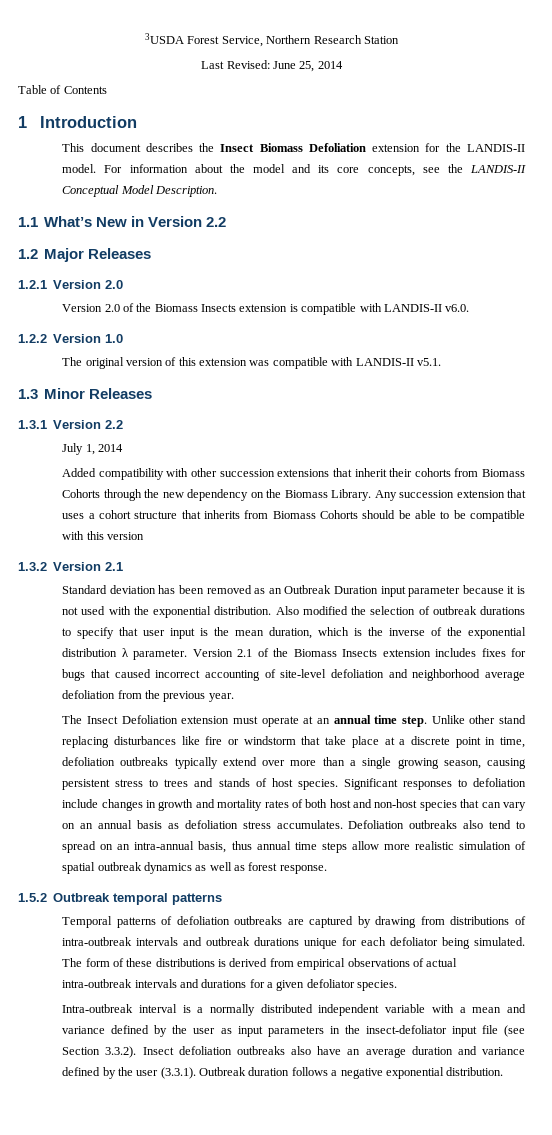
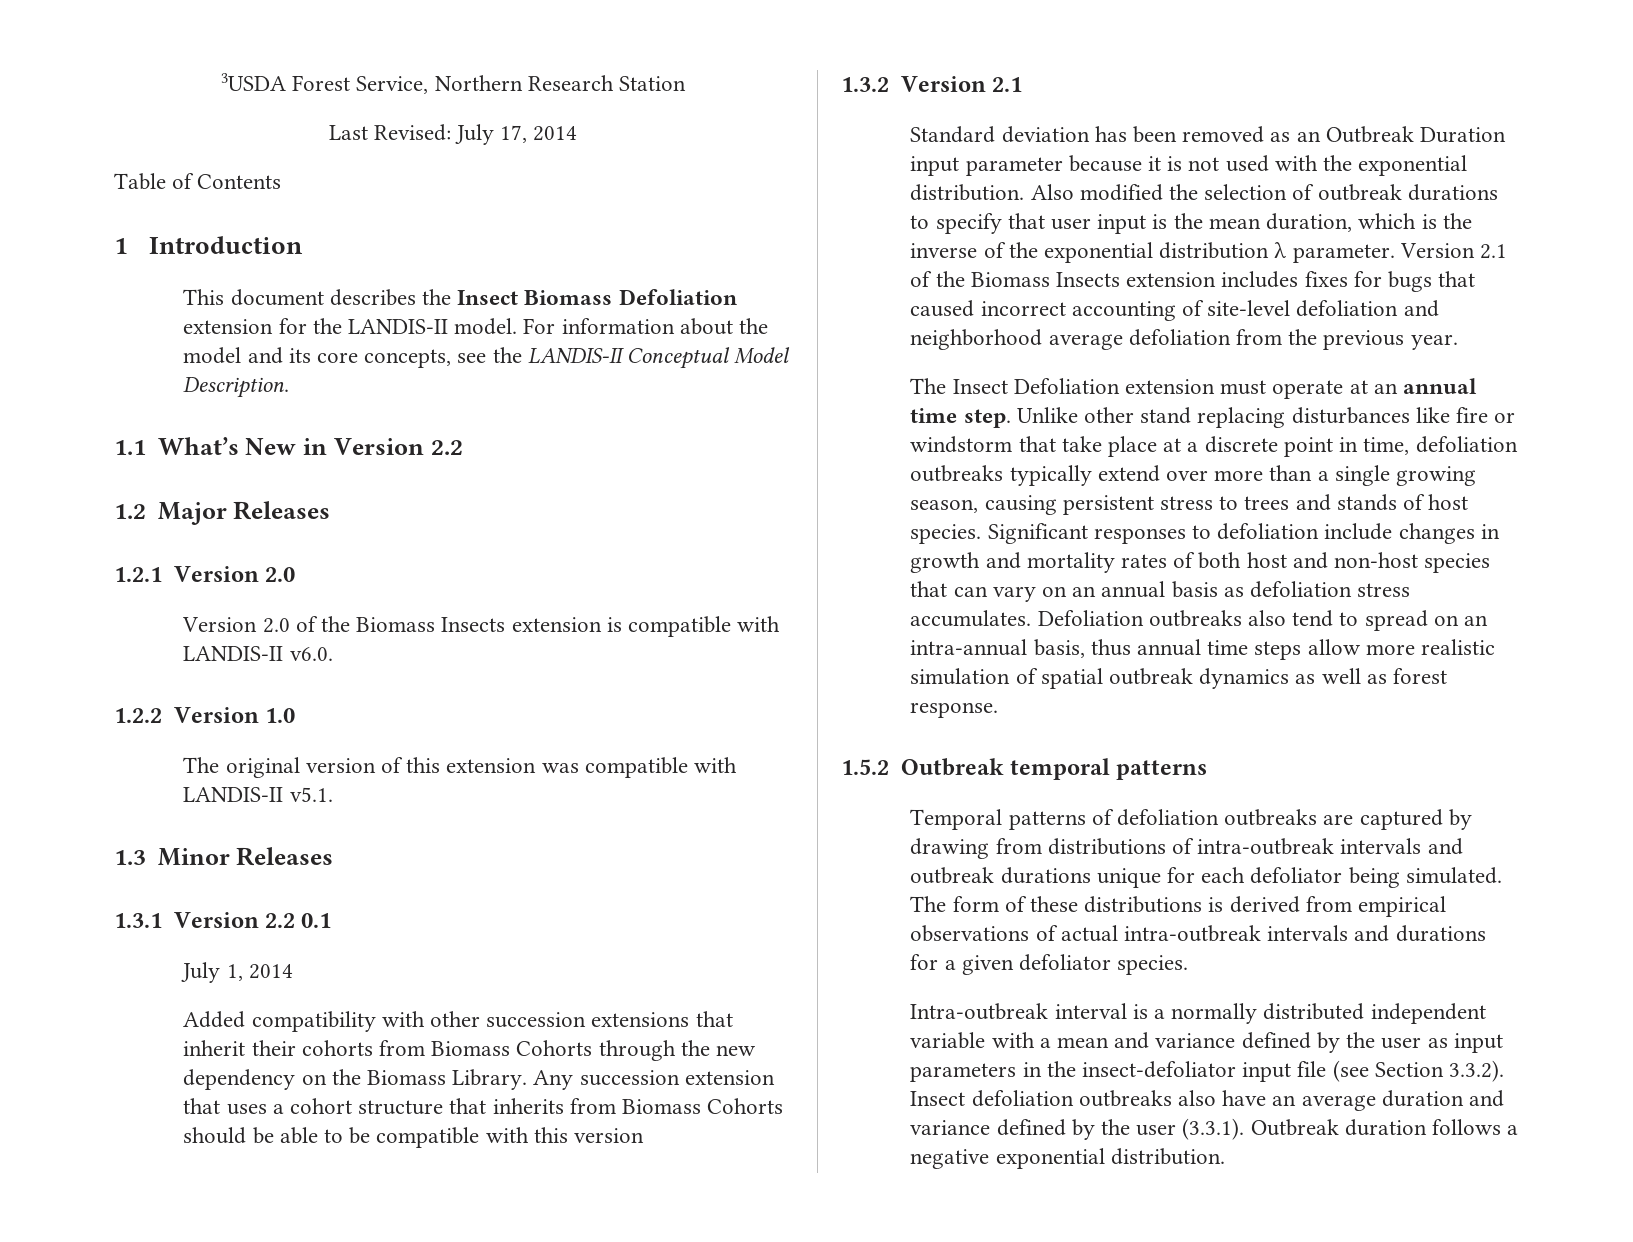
[273,61,315,72] June 25, -> [454,124,528,145] July 17,
(124, 424) none -> [301,913,332,928] 0.1

